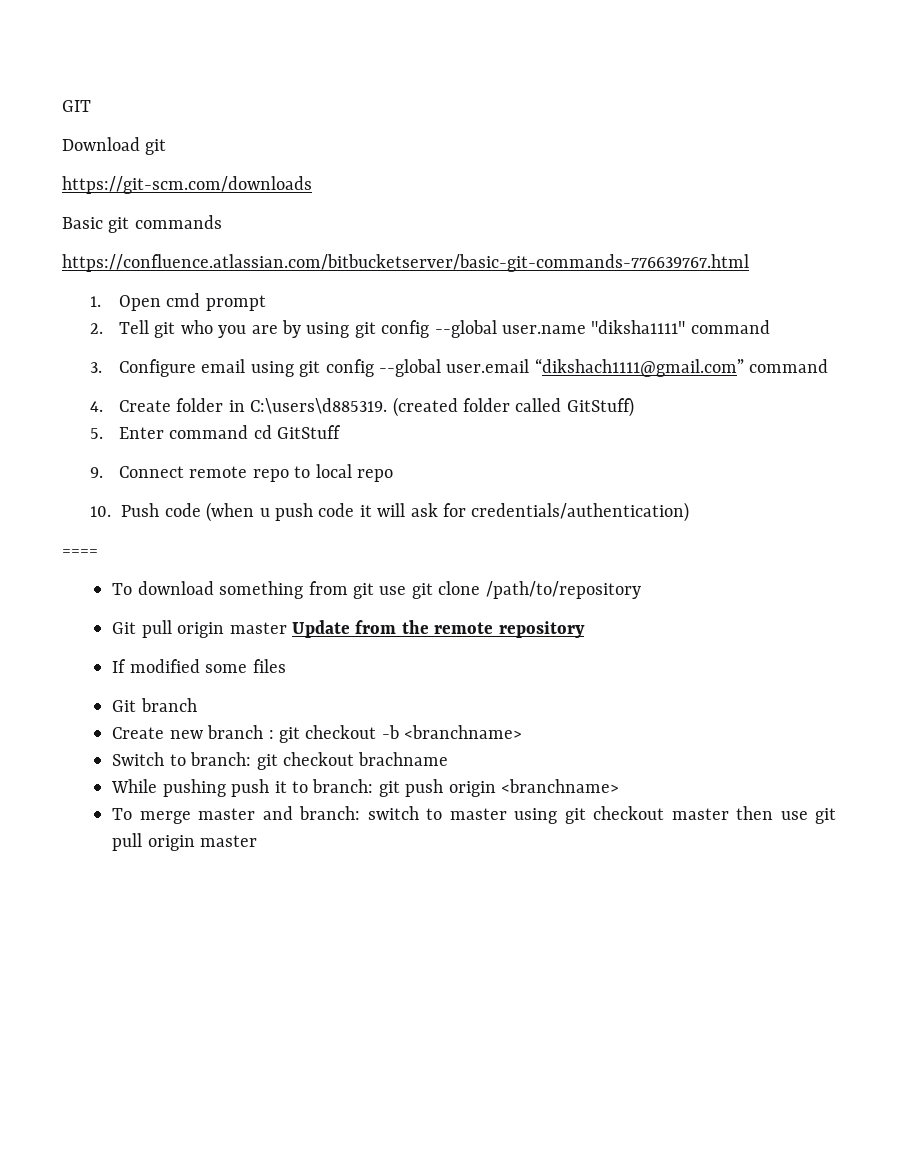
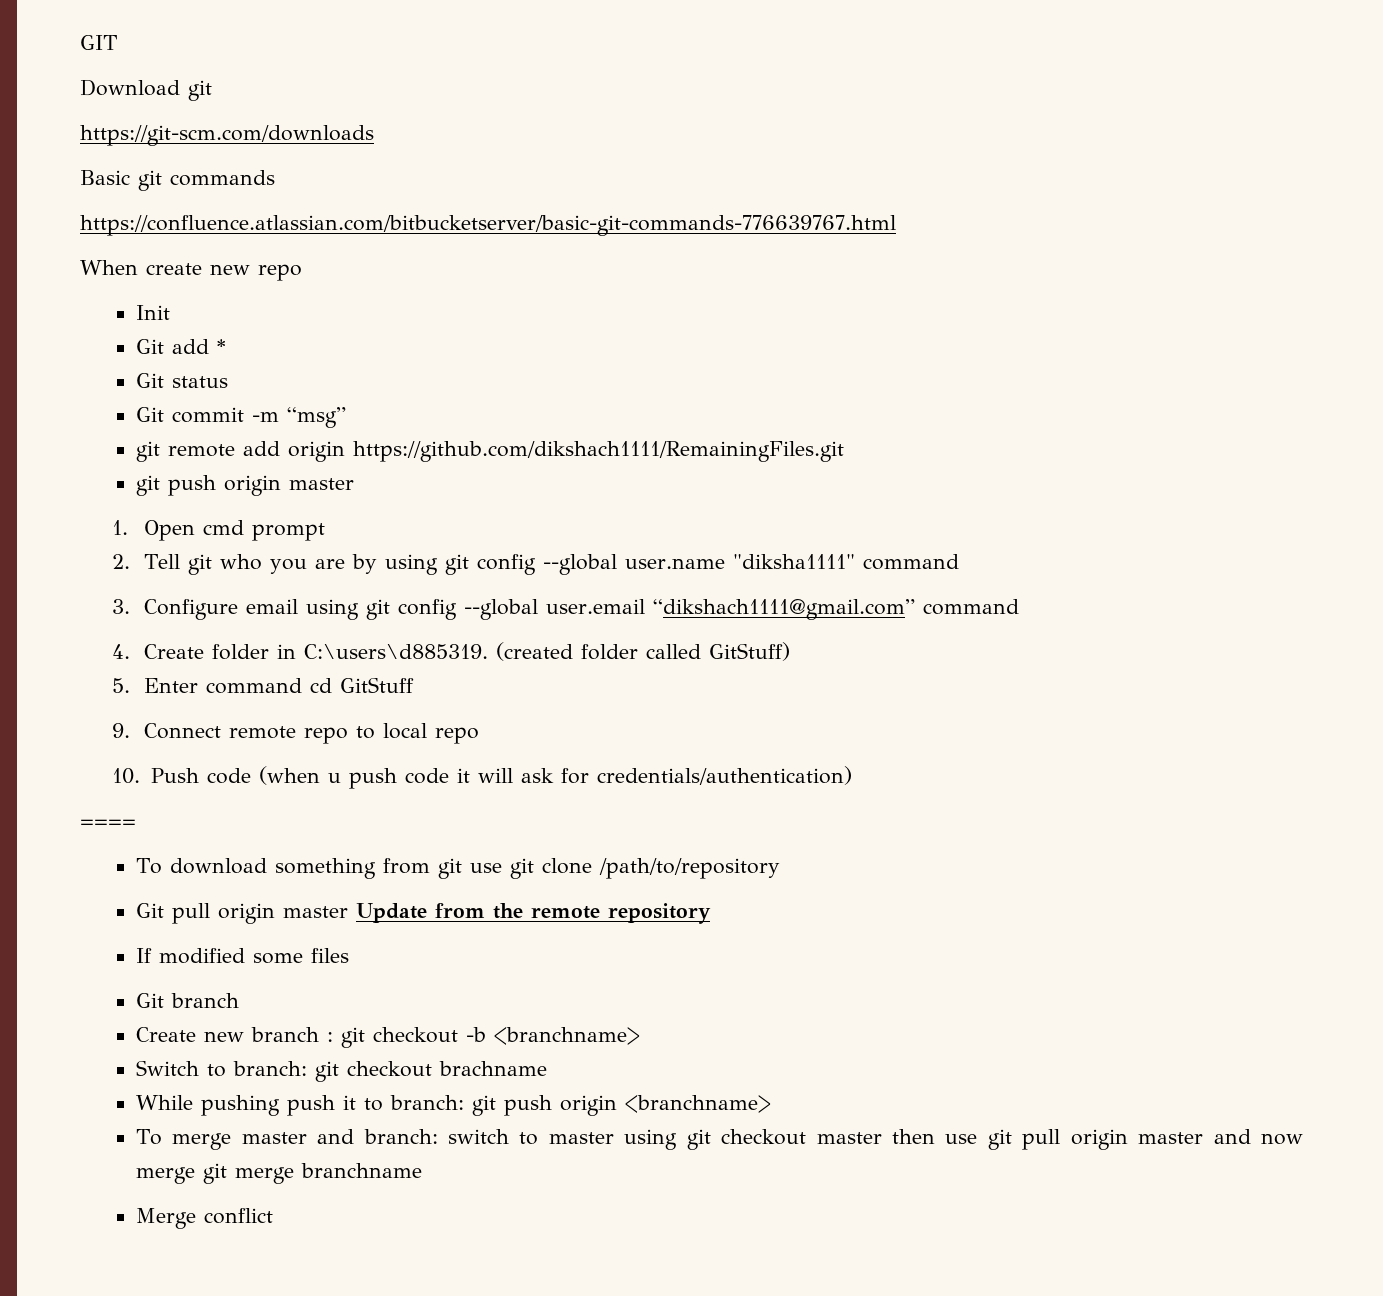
(749, 263) none -> [80,260,302,281] [135,305,170,320] [135,339,226,354] [135,373,228,388] [135,407,346,428] [135,441,844,462] [135,475,354,496] // When create new repo // Init // Git add * // Git status // Git commit -m “msg” // git remote add origin https://github.com/dikshach1111/RemainingFiles.git // git push origin master
(258, 841) none -> [1213,1129,1303,1145] [135,1163,422,1184] [135,1208,273,1229] and now merge git merge branchname // Merge conflict

